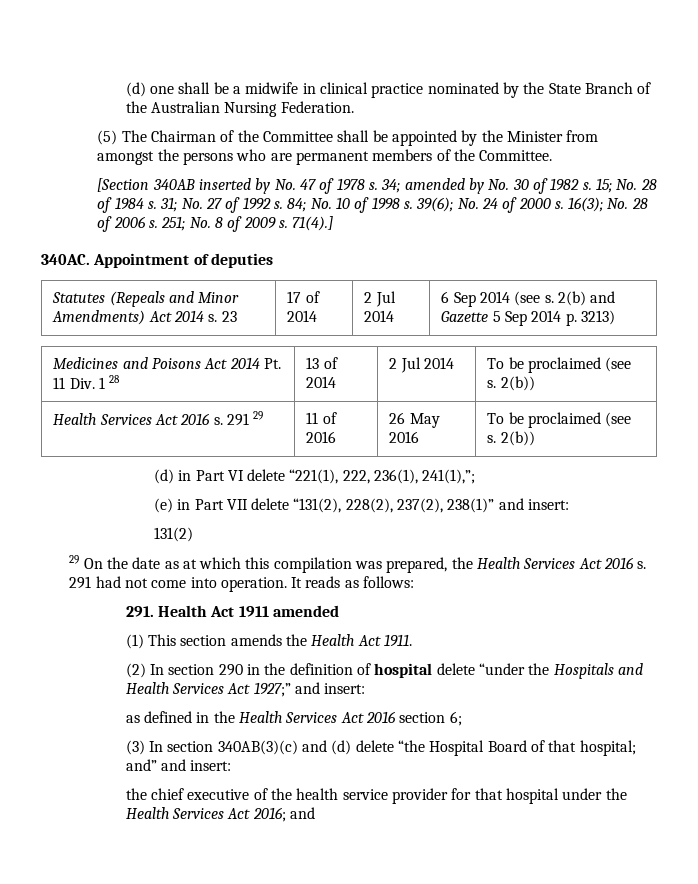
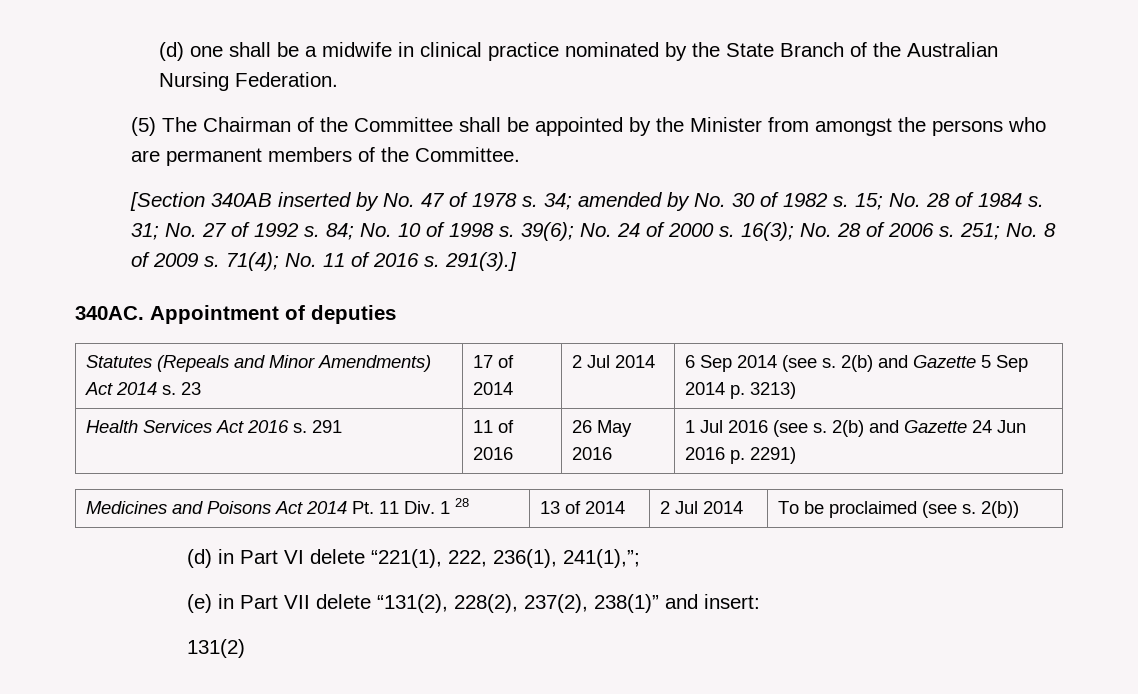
[292,216,334,231] 71(4).] -> [225,252,517,271] 71(4); No. 11 of 2016 s. 291(3).]
(616, 317) none -> [86,420,343,433] [473,420,515,433] [473,447,514,460] [572,420,633,437] [572,447,613,460] [685,420,1027,437] [685,447,797,464] // Health Services Act 2016 s. 291 | 11 of 2016 | 26 May 2016 | 1 Jul 2016 (see s. 2(b) and Gazette 24 Jun 2016 p. 2291)
[53,411,264,426] [306,412,337,424] [306,431,337,443] [389,412,440,428] [389,431,420,443] [487,412,632,428] [487,431,535,446] // Health Services Act 2016 s. 291 29 | 11 of 2016 | 26 May 2016 | To be proclaimed (see s. 2(b)) -> (1020, 509) none
[69,555,647,573] [69,576,415,592] [125,605,339,617] [125,634,412,649] [125,663,643,679] [125,682,366,697] [125,711,462,726] [125,740,636,756] [125,759,232,771] [125,788,627,804] [125,807,315,822] // 29 On the date as at which this compilation was prepared, the Health Services Act 2016 s. 291 had not come into operation. It reads as follows: // 291. Health Act 1911 amended // (1) This section amends the Health Act 1911. // (2) In section 290 in the definition of hospital delete “under the Hospitals and Health Services Act 1927;” and insert: // as defined in the Health Services Act 2016 section 6; // (3) In section 340AB(3)(c) and (d) delete “the Hospital Board of that hospital; and” and insert: // the chief executive of the health service provider for that hospital under the Health Services Act 2016; and -> (245, 648) none

